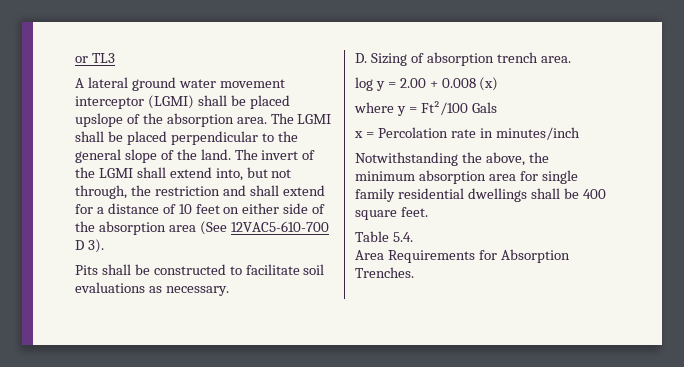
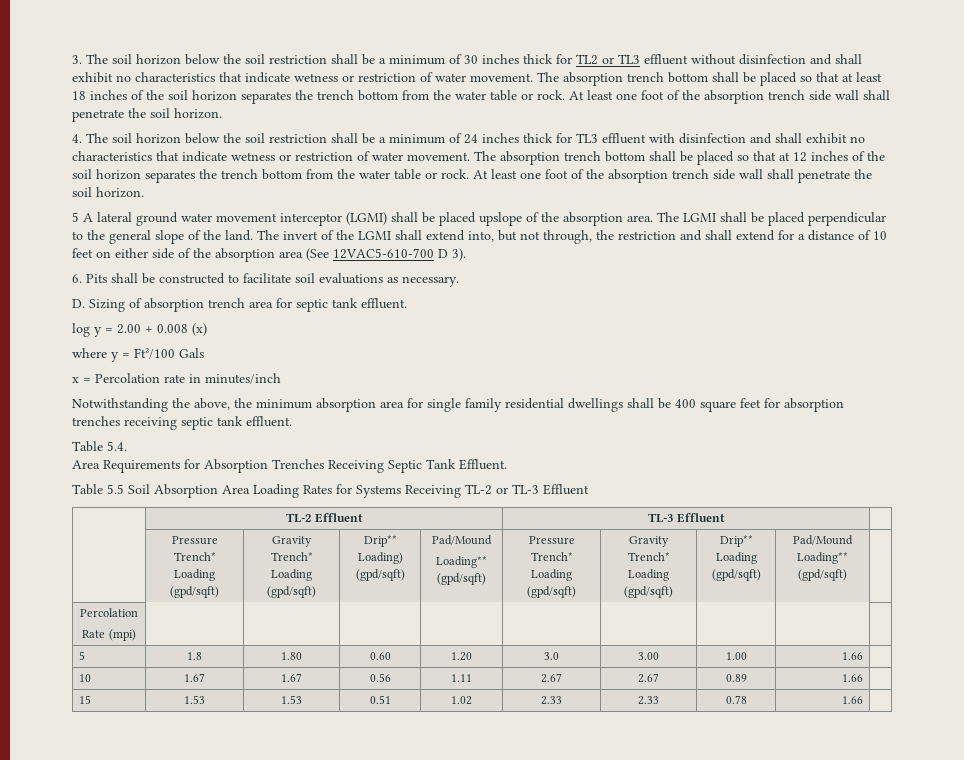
[75,53,115,63] or TL3 // -> [72,54,862,65] [72,72,882,86] [72,90,890,104] [72,108,222,122] [72,133,865,144] [72,151,885,165] [72,169,872,183] [72,187,144,198] [72,212,79,222] 3. The soil horizon below the soil restriction shall be a minimum of 30 inches thick for TL2 or TL3 effluent without disinfection and shall exhibit no characteristics that indicate wetness or restriction of water movement. The absorption trench bottom shall be placed so that at least 18 inches of the soil horizon separates the trench bottom from the water table or rock. At least one foot of the absorption trench side wall shall penetrate the soil horizon. // 4. The soil horizon below the soil restriction shall be a minimum of 24 inches thick for TL3 effluent with disinfection and shall exhibit no characteristics that indicate wetness or restriction of water movement. The absorption trench bottom shall be placed so that at 12 inches of the soil horizon separates the trench bottom from the water table or rock. At least one foot of the absorption trench side wall shall penetrate the soil horizon. // 5
(104, 246) none -> [72,274,82,283] 6.
[540,56,571,63] area. -> [249,298,407,312] area for septic tank effluent.
[400,207,428,217] feet. -> [740,398,844,412] [72,416,292,430] feet for absorption trenches receiving septic tank effluent.
[355,267,414,278] Trenches. -> [272,459,507,473] [72,484,589,498] [286,513,363,523] [648,513,725,523] [171,536,218,545] [173,552,216,561] [174,569,215,581] [170,586,219,598] [272,536,312,547] [270,552,313,561] [271,569,312,581] [267,586,316,598] [363,535,397,547] [357,552,403,564] [355,569,405,581] [432,535,492,545] [436,556,487,568] [437,573,486,585] [528,536,575,545] [530,552,573,561] [531,569,572,581] [527,586,576,598] [629,536,669,547] [627,552,670,561] [628,569,669,581] [624,586,673,598] [719,535,753,547] [715,552,757,564] [711,569,761,581] [793,535,853,545] [797,552,848,564] [798,569,847,581] [80,608,138,617] [82,629,136,641] [79,651,86,660] [187,652,202,660] [281,652,302,660] [369,652,391,660] [451,652,472,661] [544,652,559,660] [638,652,659,660] [725,652,747,660] [841,652,863,660] [79,674,92,682] [184,673,205,682] [281,673,302,682] [369,673,391,682] [451,674,472,682] [541,673,562,683] [638,673,659,683] [725,674,747,682] [841,674,863,682] [79,695,92,704] [184,695,205,704] [281,695,302,704] [369,695,391,704] [451,696,472,705] [541,696,562,705] [638,696,659,705] [725,695,747,704] [841,696,863,704] Trenches Receiving Septic Tank Effluent. // Table 5.5 Soil Absorption Area Loading Rates for Systems Receiving TL-2 or TL-3 Effluent // | TL-2 Effluent | TL-3 Effluent | // | Pressure Trench* Loading (gpd/sqft) | Gravity Trench* Loading (gpd/sqft) | Drip** Loading) (gpd/sqft) | Pad/Mound // Loading** (gpd/sqft) | Pressure Trench* Loading (gpd/sqft) | Gravity Trench* Loading (gpd/sqft) | Drip** Loading (gpd/sqft) | Pad/Mound Loading** (gpd/sqft) | // Percolation // Rate (mpi) | | | | | | | | | // 5 | 1.8 | 1.80 | 0.60 | 1.20 | 3.0 | 3.00 | 1.00 | 1.66 | // 10 | 1.67 | 1.67 | 0.56 | 1.11 | 2.67 | 2.67 | 0.89 | 1.66 | // 15 | 1.53 | 1.53 | 0.51 | 1.02 | 2.33 | 2.33 | 0.78 | 1.66 |

